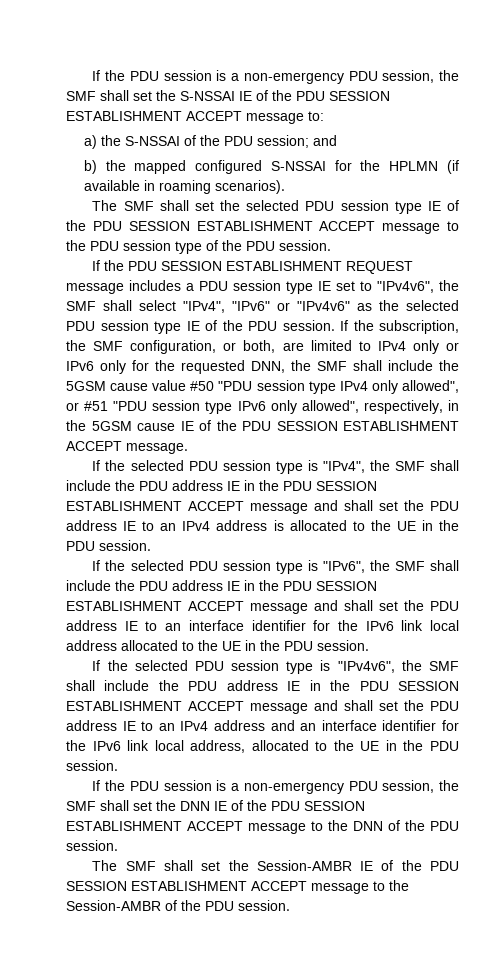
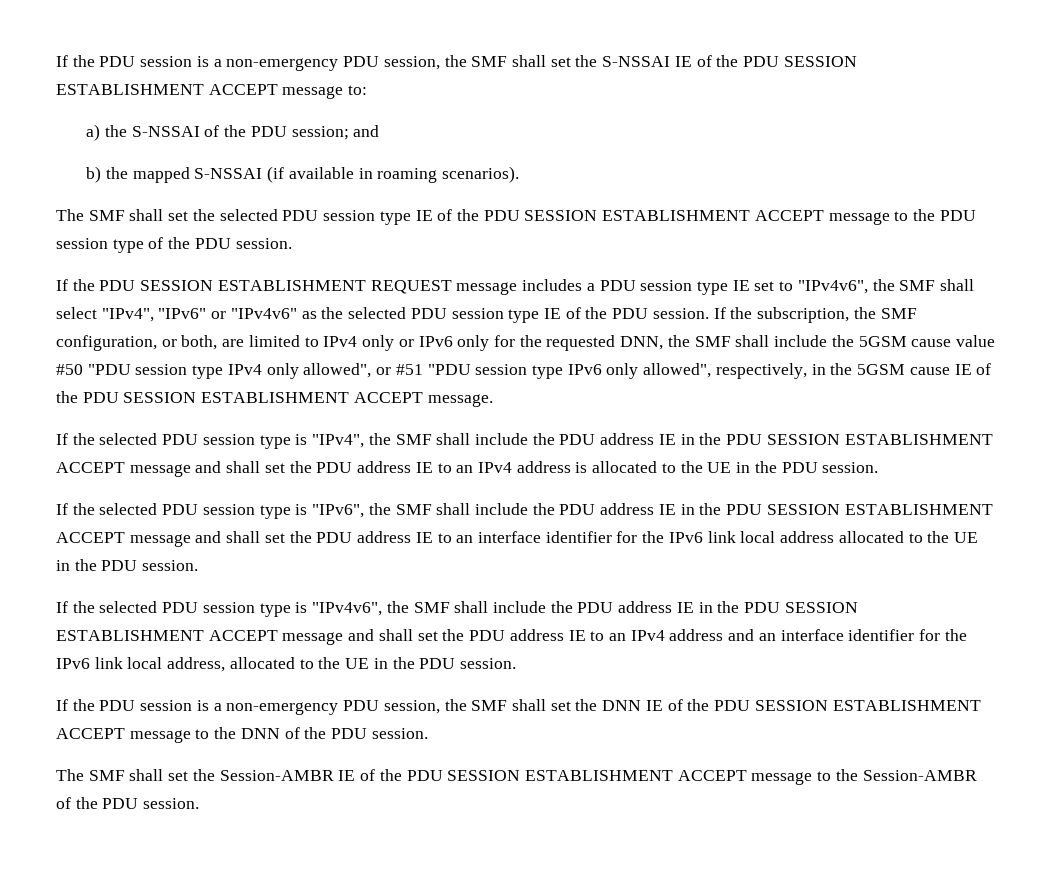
[195,160,439,174] configured S-NSSAI for the HPLMN -> [194,168,263,179] S-NSSAI

